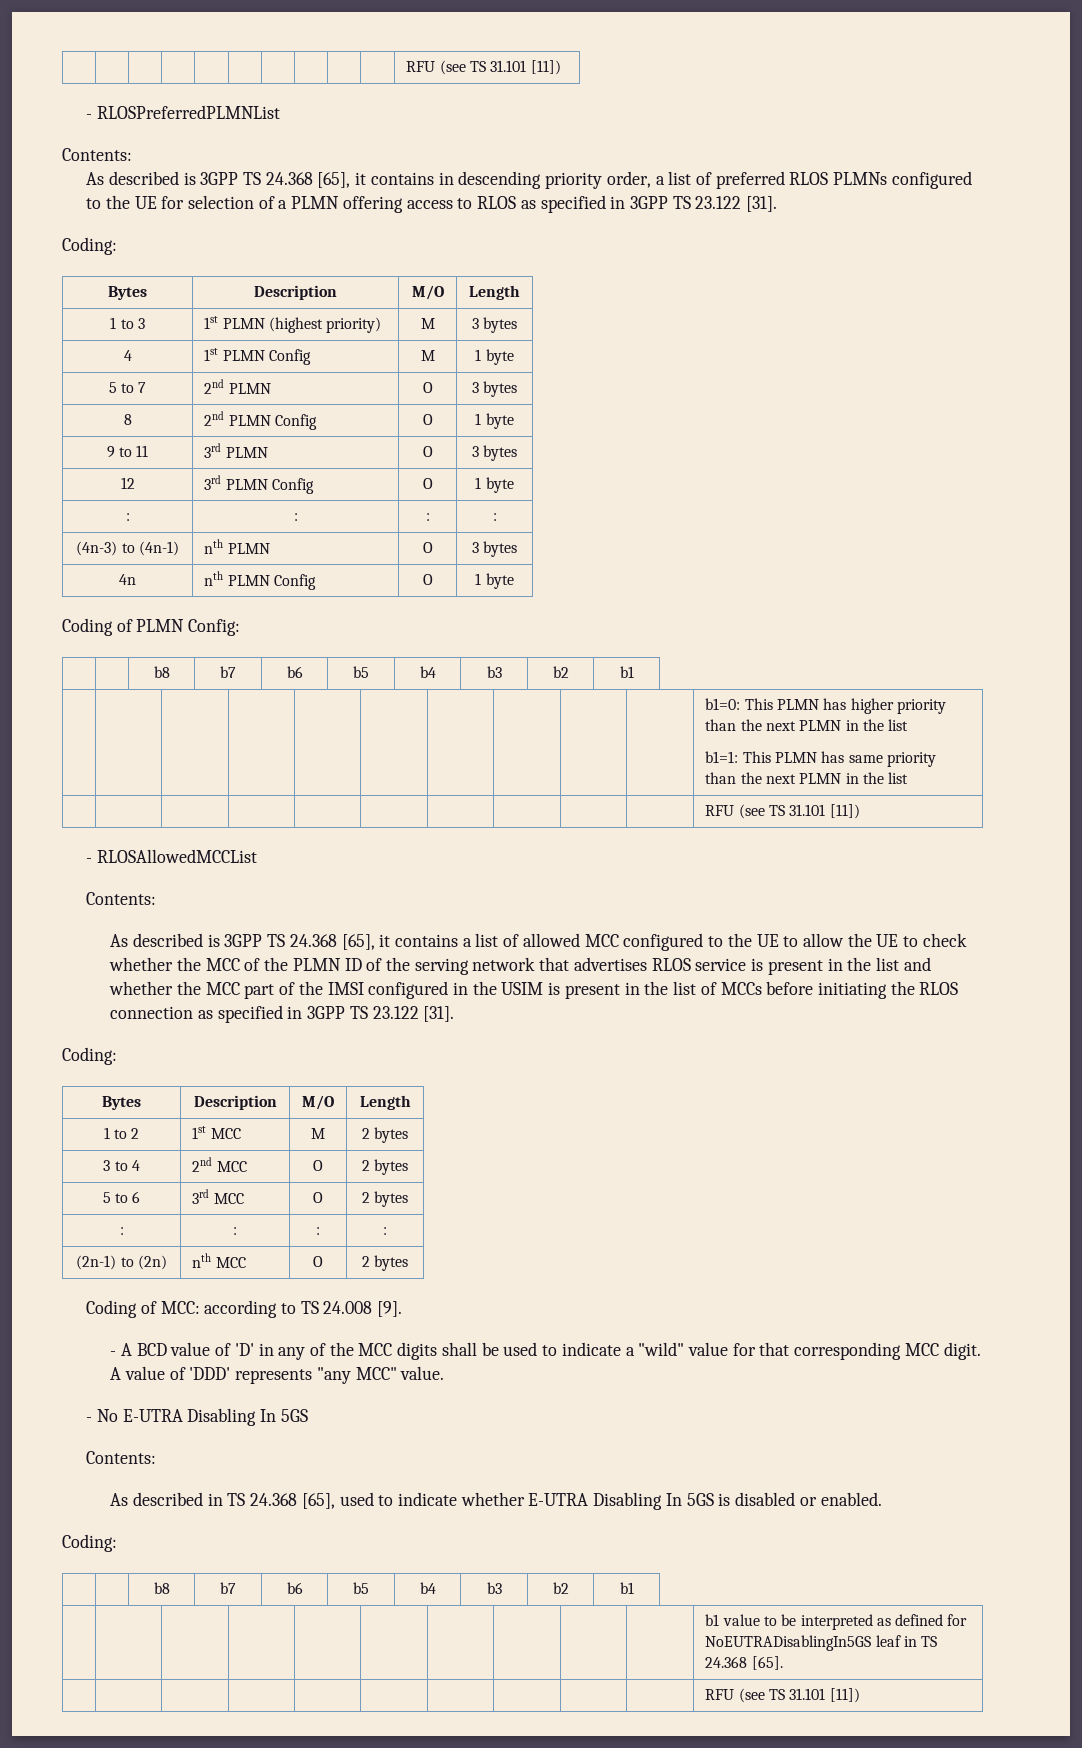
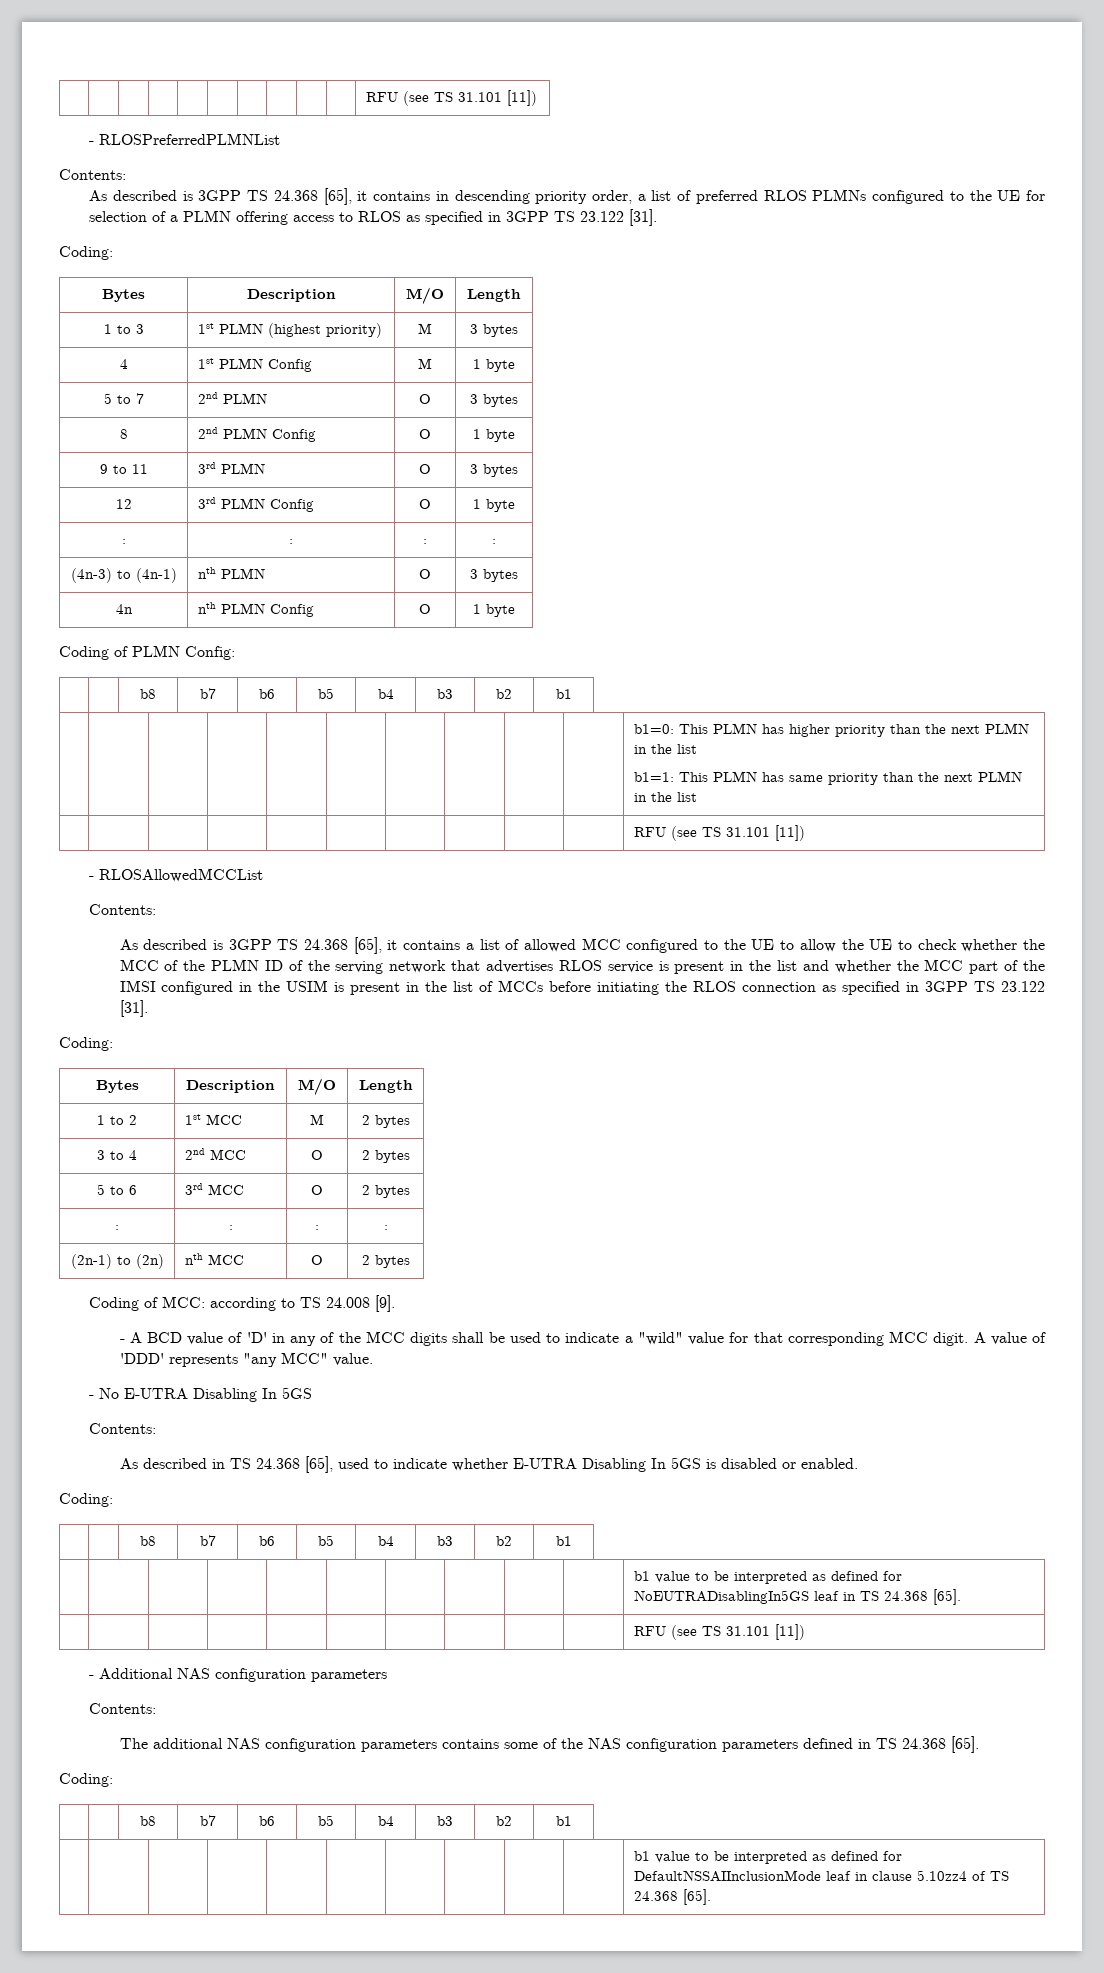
(860, 1695) none -> [89,1668,388,1682] [89,1703,157,1714] [119,1736,979,1753] [59,1773,113,1787] [140,1816,156,1826] [199,1815,216,1826] [259,1816,275,1826] [318,1815,334,1826] [377,1816,394,1826] [437,1816,453,1826] [496,1816,512,1826] [555,1816,572,1826] [633,1851,902,1864] [633,1870,1009,1882] [633,1889,711,1905] // - Additional NAS configuration parameters // Contents: // The additional NAS configuration parameters contains some of the NAS configuration parameters defined in TS 24.368 [65]. // Coding: // | | b8 | b7 | b6 | b5 | b4 | b3 | b2 | b1 // | | | | | | | | | | b1 value to be interpreted as defined for DefaultNSSAIInclusionMode leaf in clause 5.10zz4 of TS 24.368 [65].

